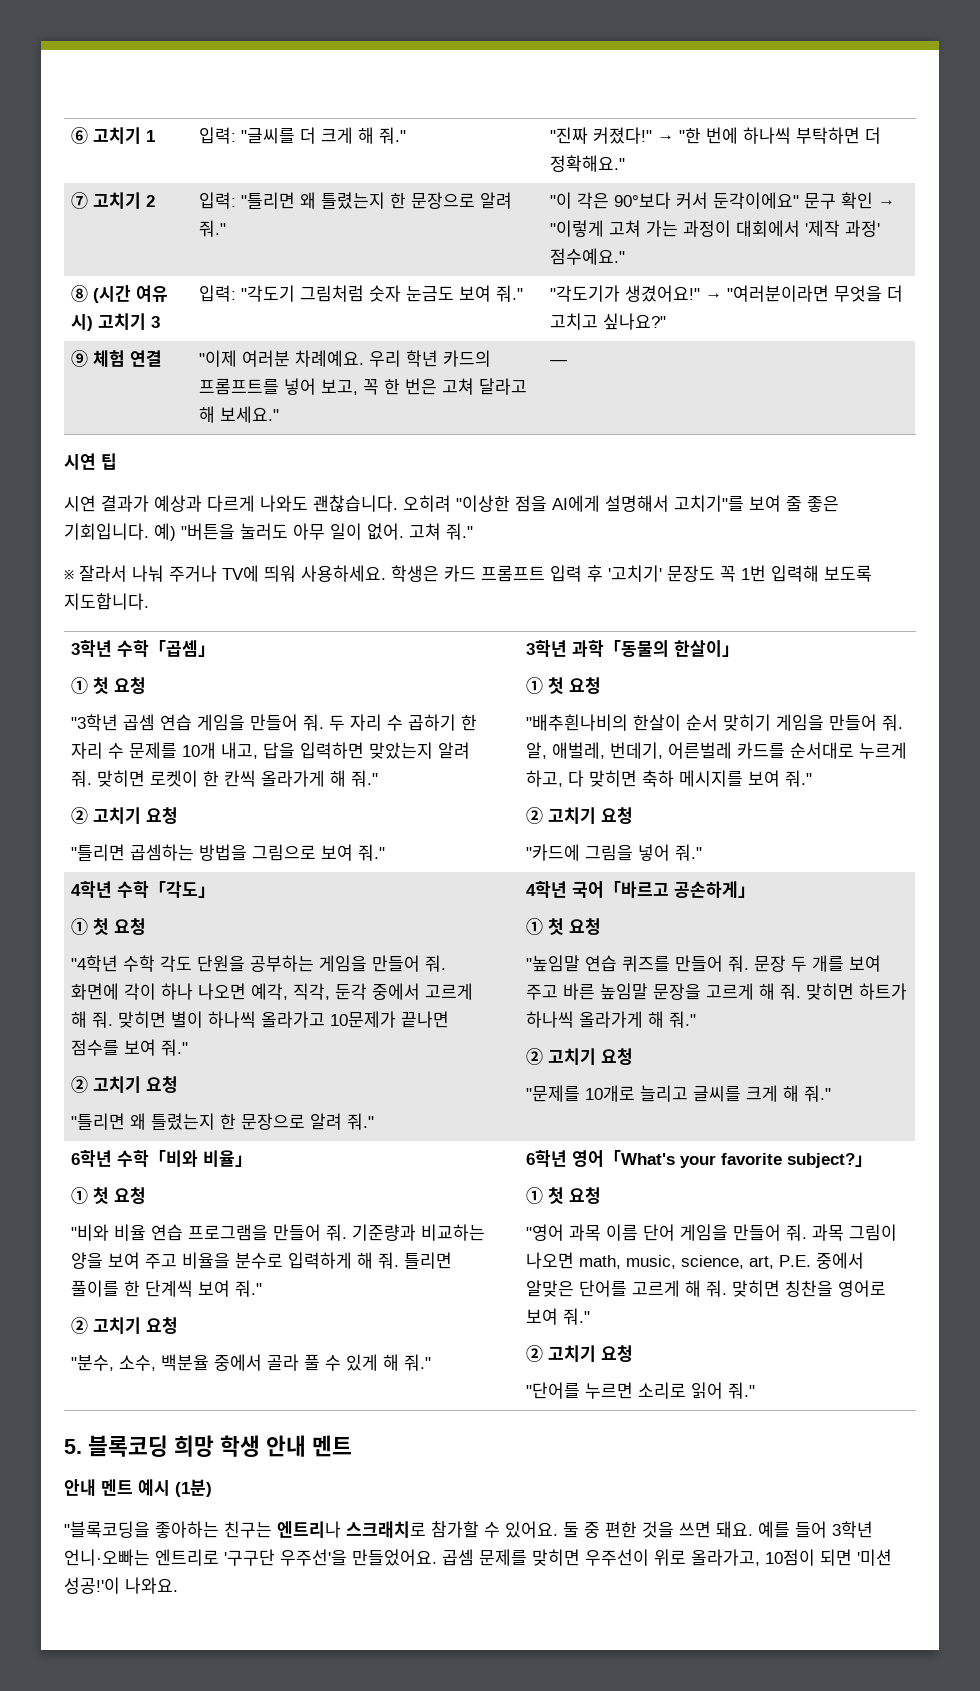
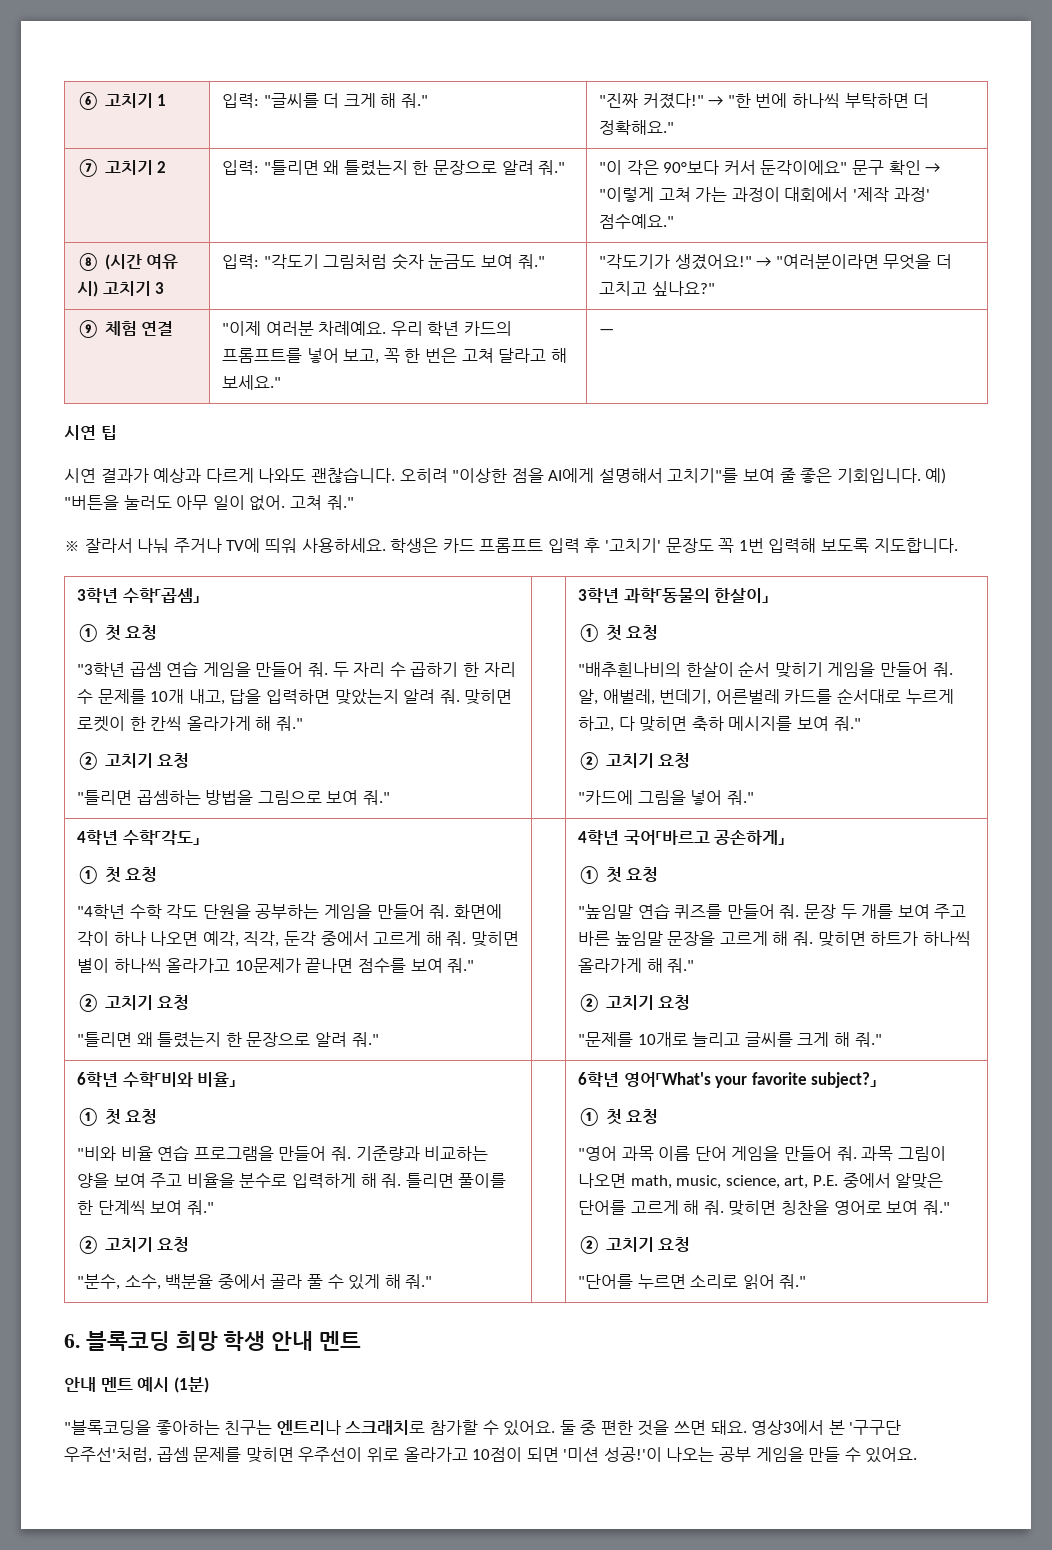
[64,1439,82,1454] 5. -> [64,1334,80,1348] 6.
[758,1521,873,1538] [64,1549,437,1566] 예를 들어 3학년 언니·오빠는 엔트리로 '구구단 우주선'을 만들었어요. -> [751,1420,902,1435] [64,1447,152,1463] 영상3에서 본 '구구단 우주선'처럼,
[691,1549,760,1566] 올라가고, -> [403,1447,468,1462] 올라가고
[125,1577,178,1594] 나와요. -> [666,1447,918,1463] 나오는 공부 게임을 만들 수 있어요.

